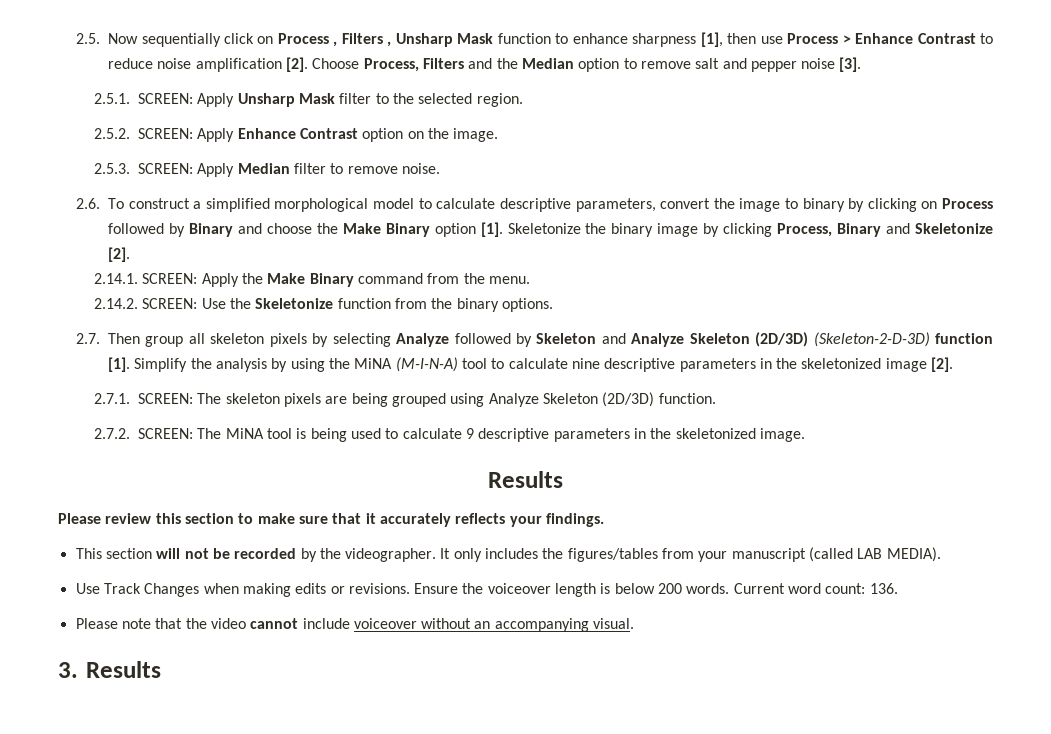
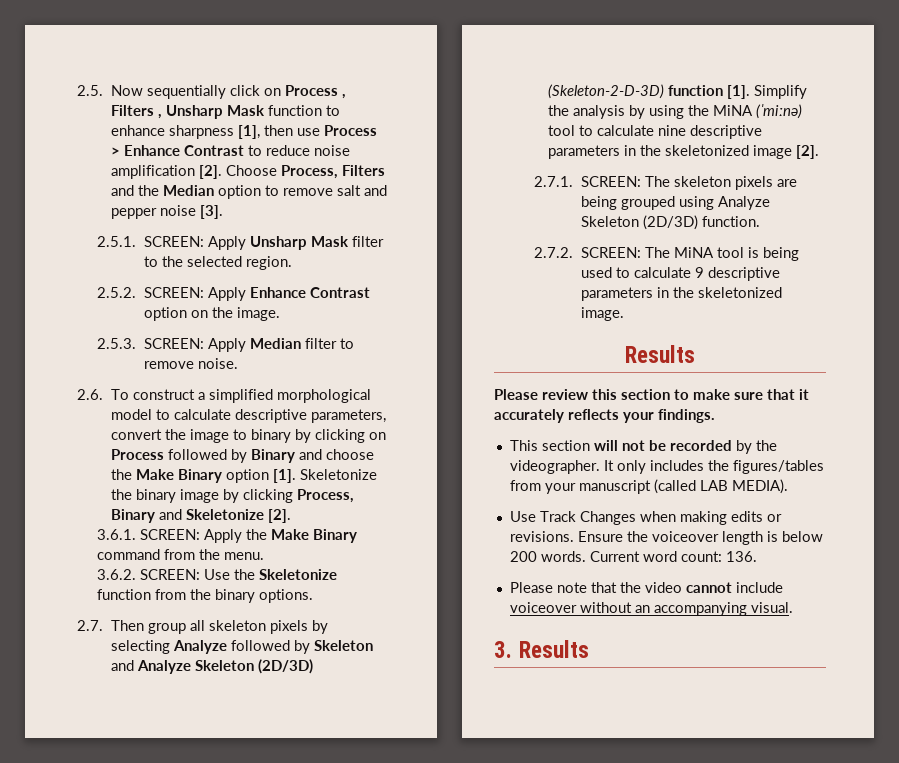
[94,273,139,284] 2.14.1. -> [97,529,137,540] 3.6.1.
[94,298,139,309] 2.14.2. -> [97,569,137,580] 3.6.2.
[395,357,458,372] (M-I-N-A) -> [755,104,802,119] (ˈmiːnə)

